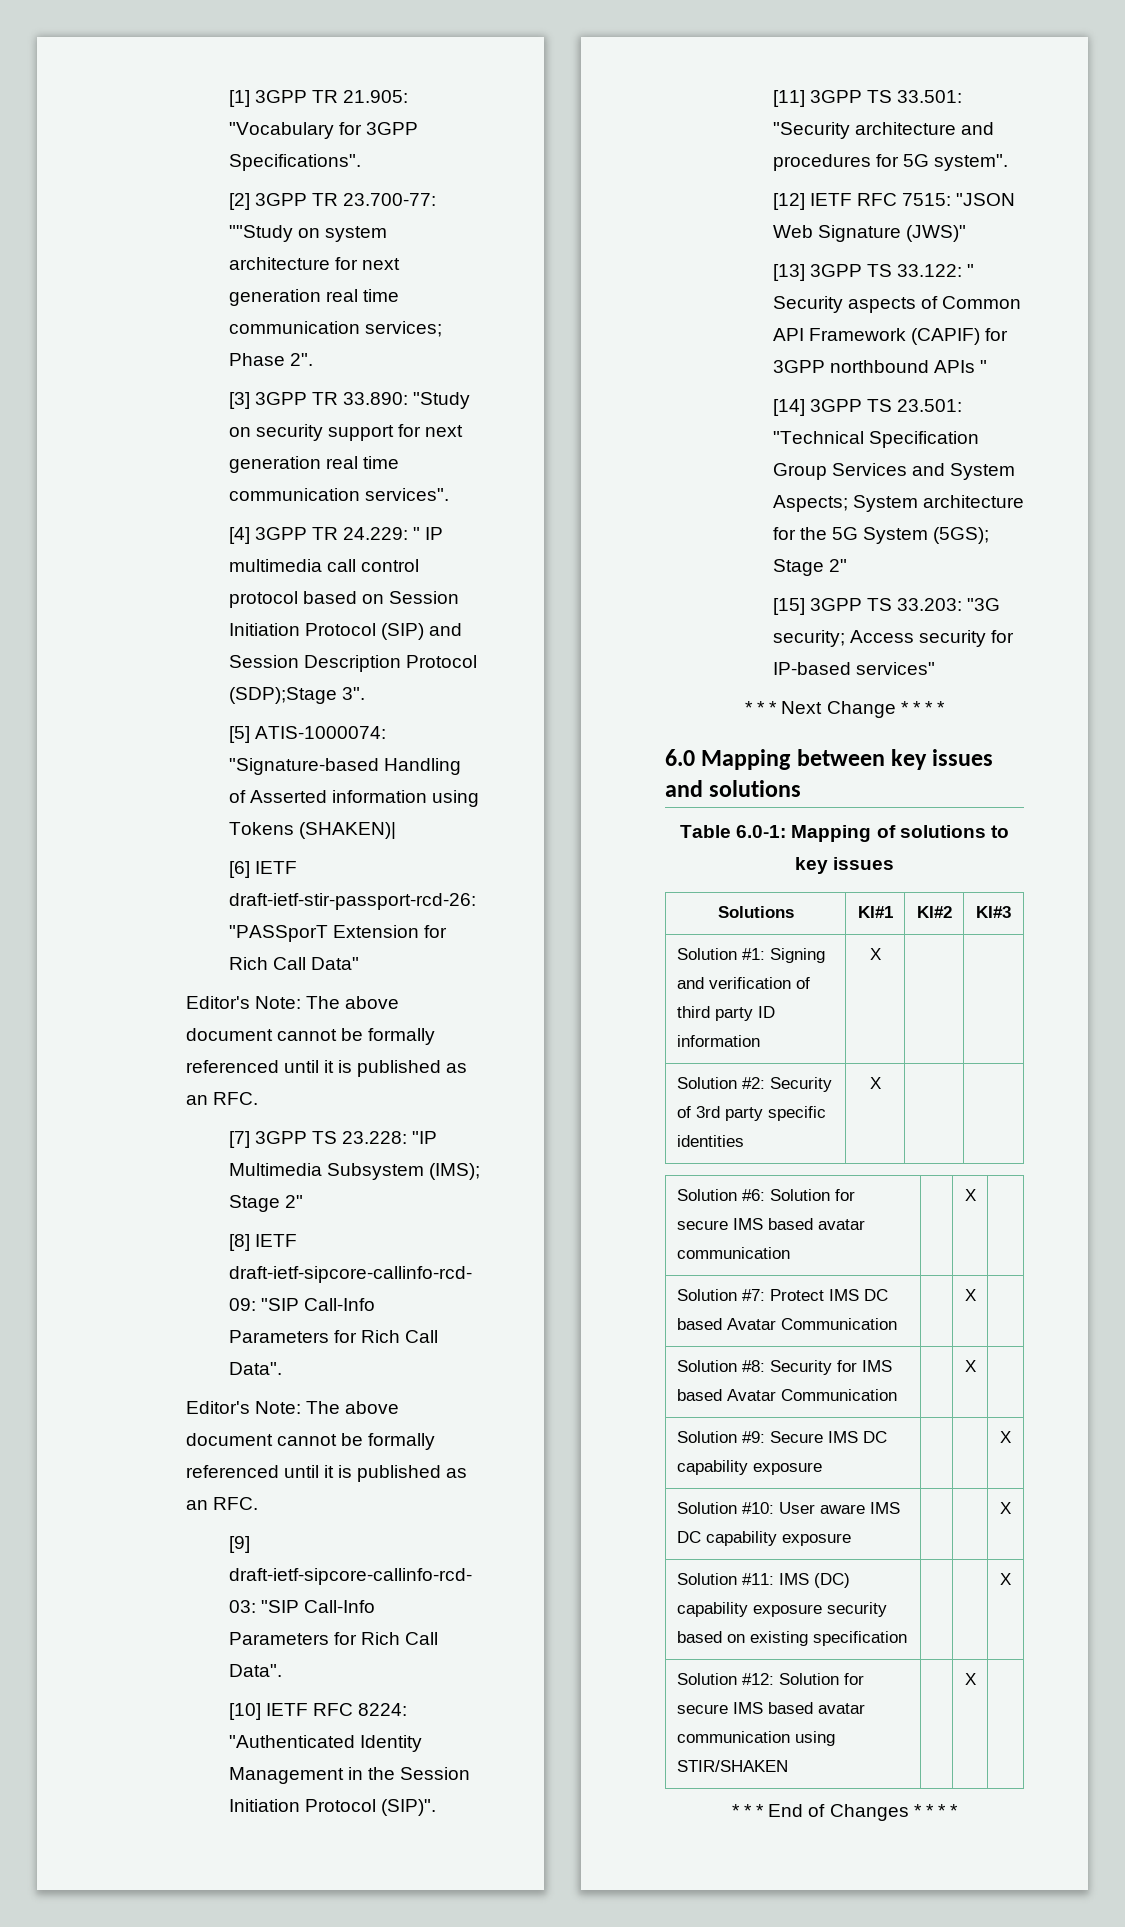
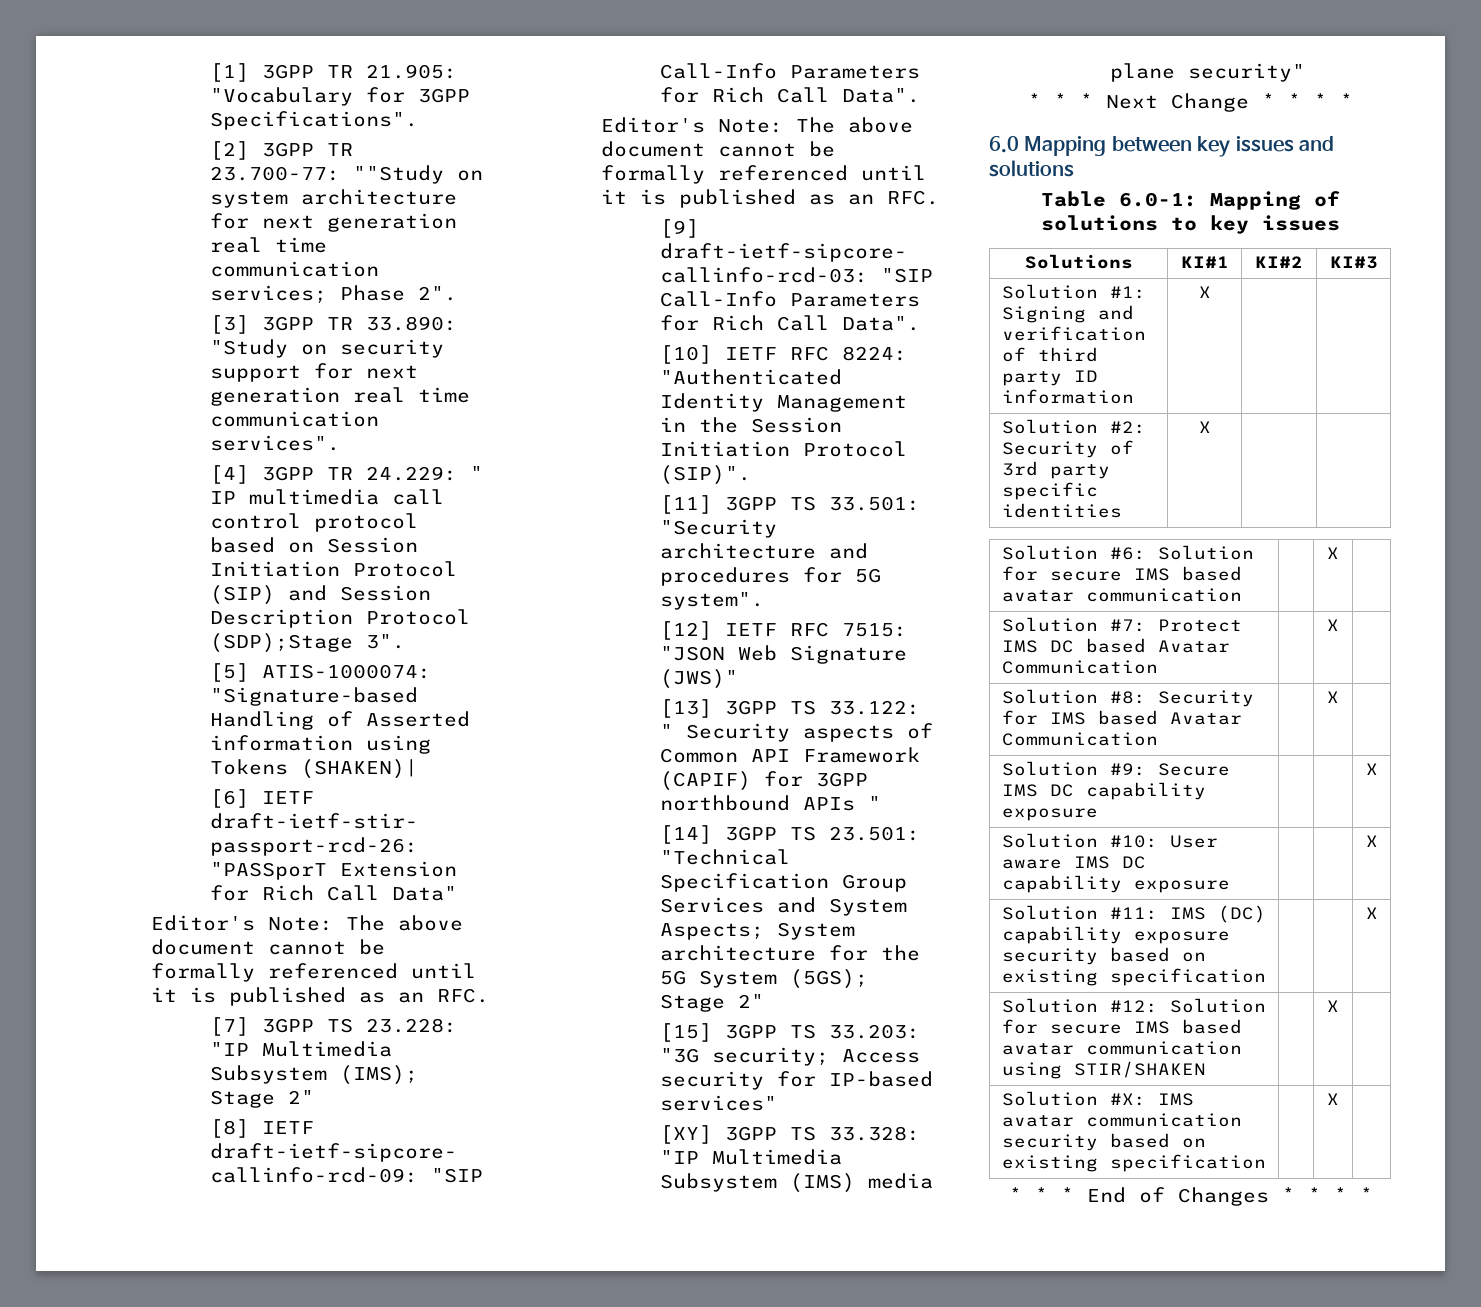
(935, 668) none -> [659,1125,920,1144] [659,1149,842,1165] [659,1173,933,1193] [1109,63,1305,82] // [XY] 3GPP TS 33.328: "IP Multimedia Subsystem (IMS) media plane security"
(976, 1679) none -> [1001,1091,1194,1106] [1001,1113,1242,1127] [1001,1133,1206,1151] [1001,1154,1266,1172] [1327,1093,1339,1105] // Solution #X: IMS avatar communication security based on existing specification | | X |

